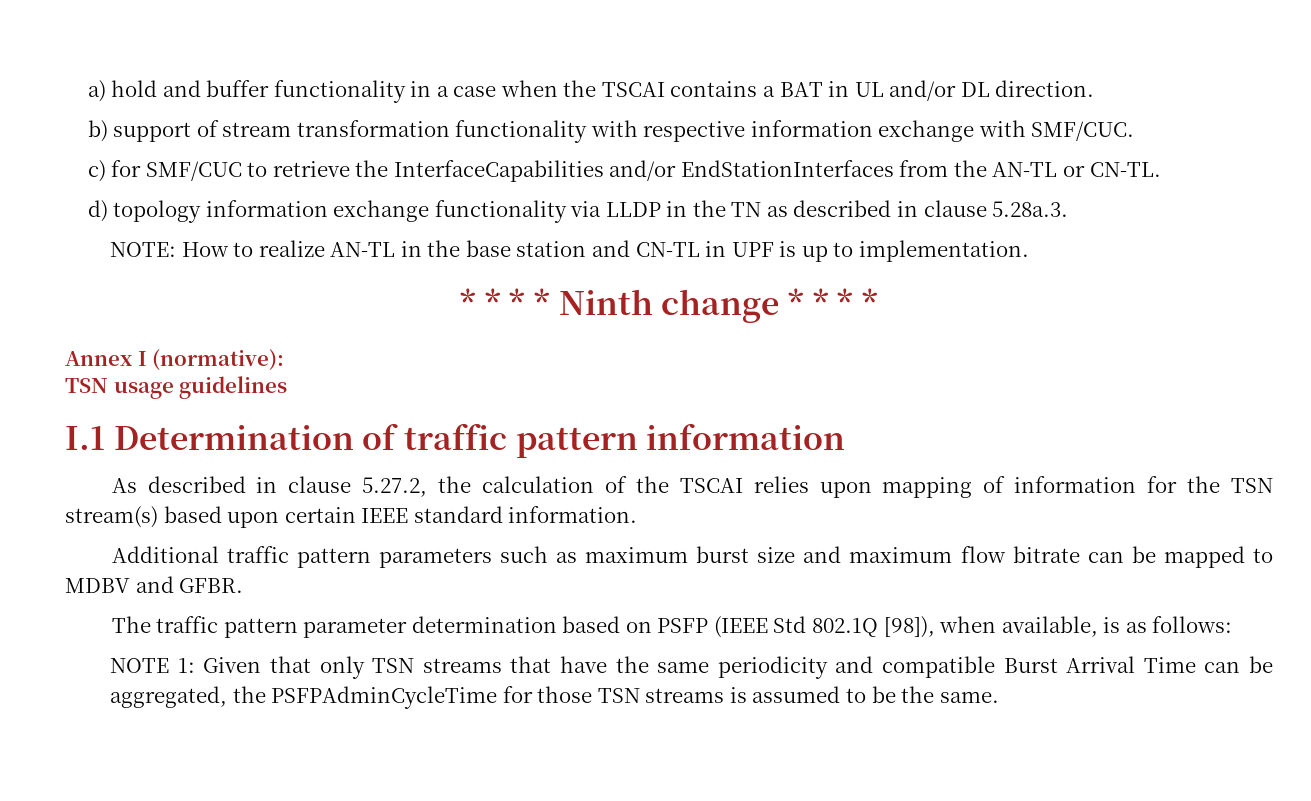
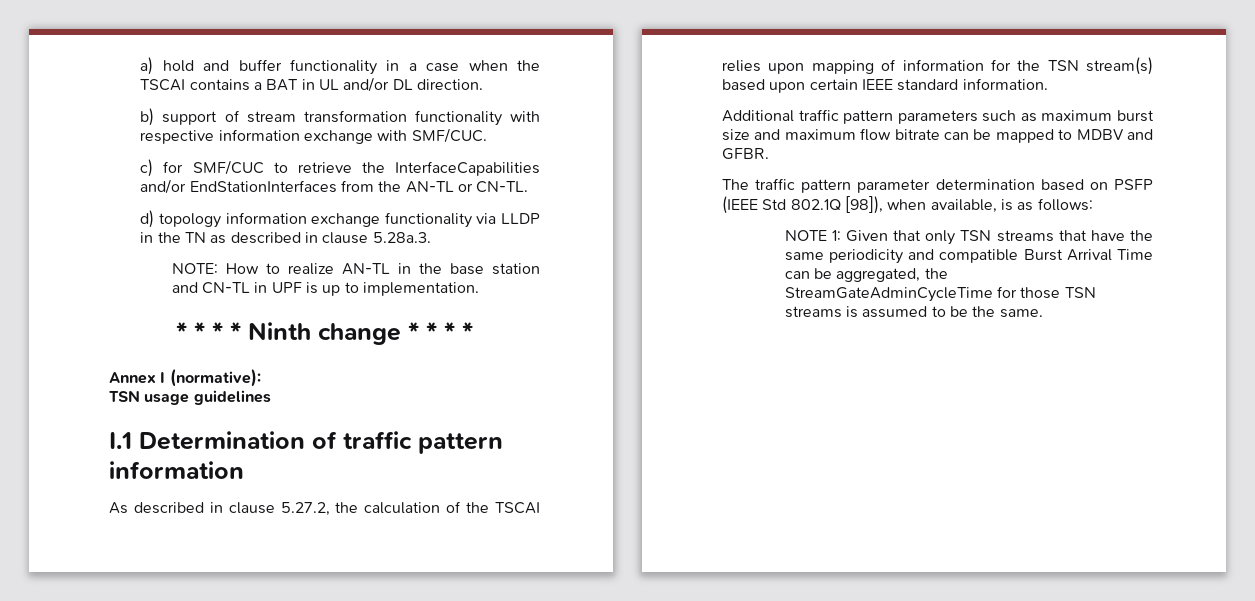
[271,686,498,709] PSFPAdminCycleTime -> [784,287,993,302] StreamGateAdminCycleTime

